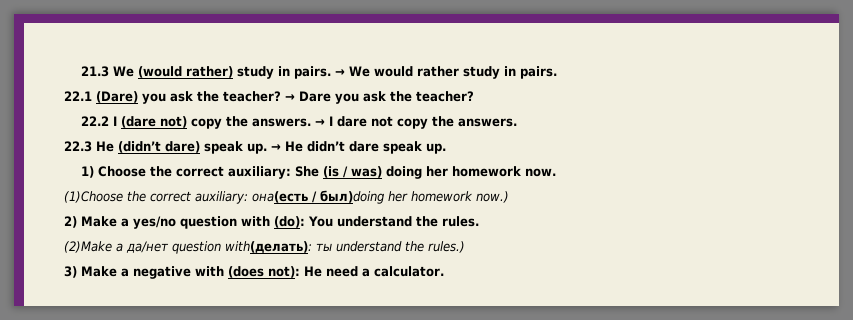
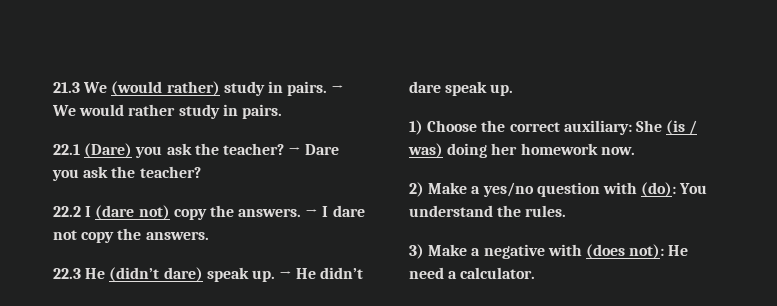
[64,190,509,204] // (1)Choose the correct auxiliary: она(есть / был)doing her homework now.) -> (635, 151) none
[64,241,465,254] // (2)Make a да/нет question with(делать): ты understand the rules.) -> (567, 211) none

